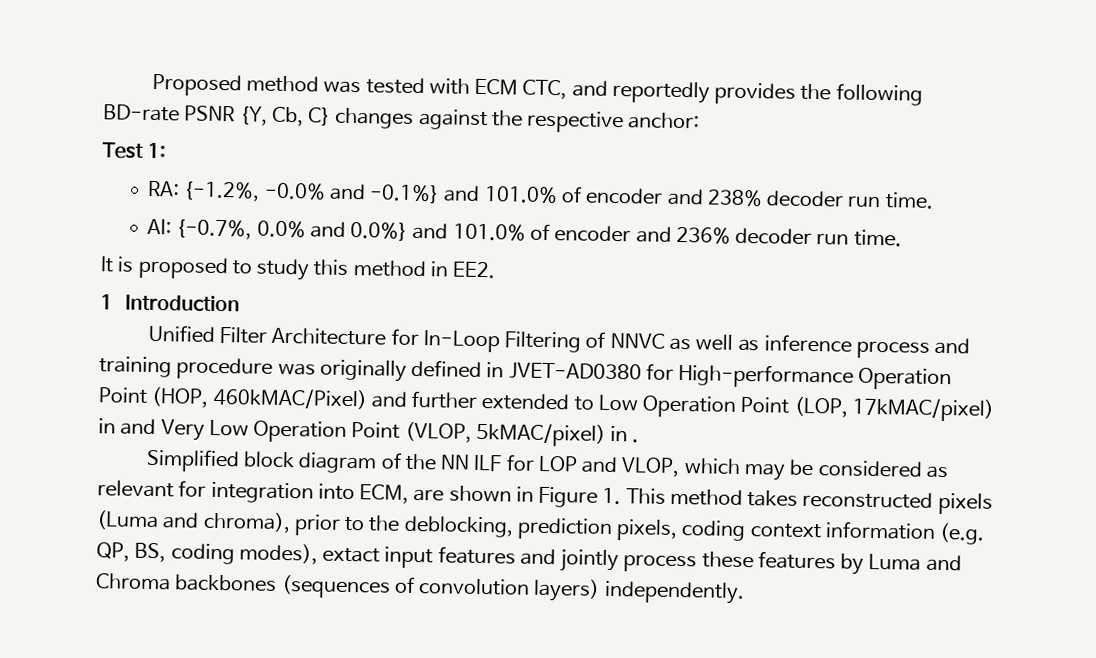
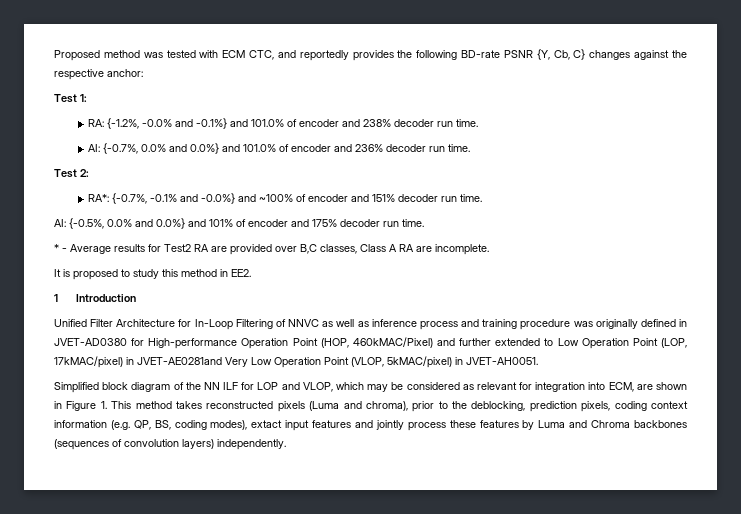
(902, 238) none -> [54,169,89,178] [88,193,483,204] [54,218,424,229] [54,244,489,255] // Test 2: // RA*: {-0.7%, -0.1% and -0.0%} and ~100% of encoder and 151% decoder run time. // AI: {-0.5%, 0.0% and 0.0%} and 101% of encoder and 175% decoder run time. // * - Average results for Test2 RA are provided over B,C classes, Class A RA are incomplete.
[120,418,157,436] and -> [137,357,222,365] JVET-AE0281and
[632,439,640,443] . -> [466,357,538,365] JVET-AH0051.

